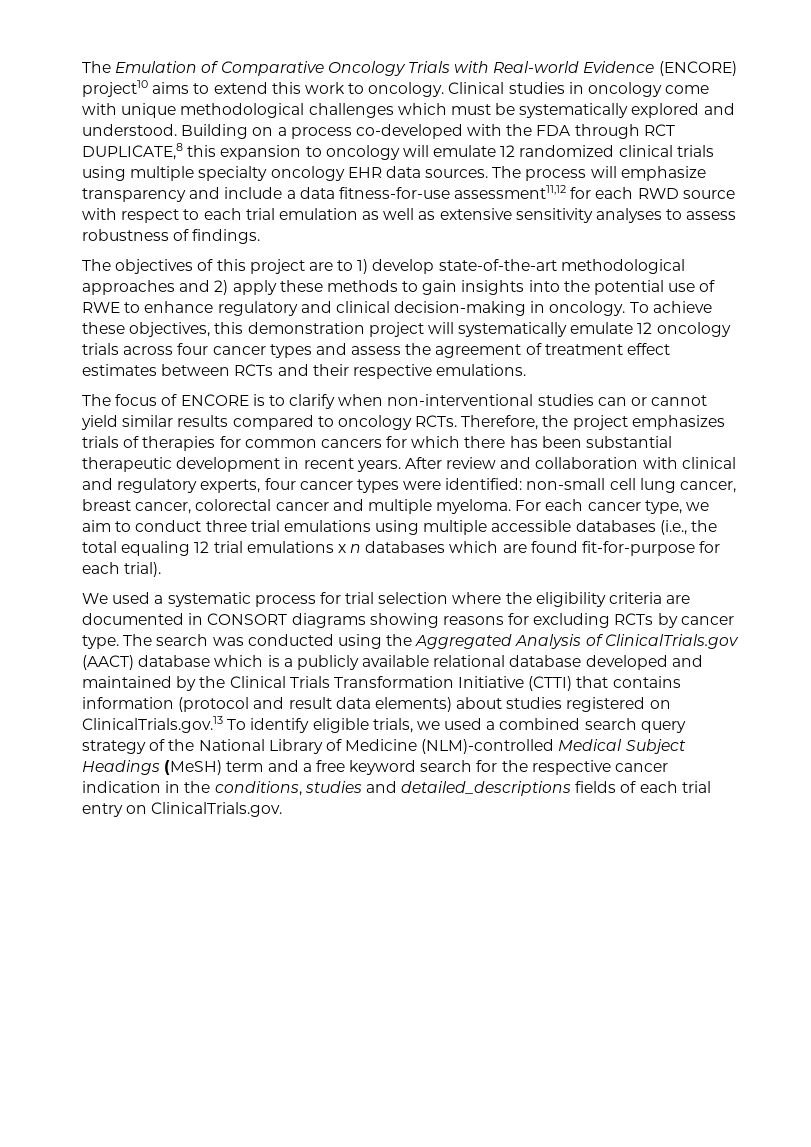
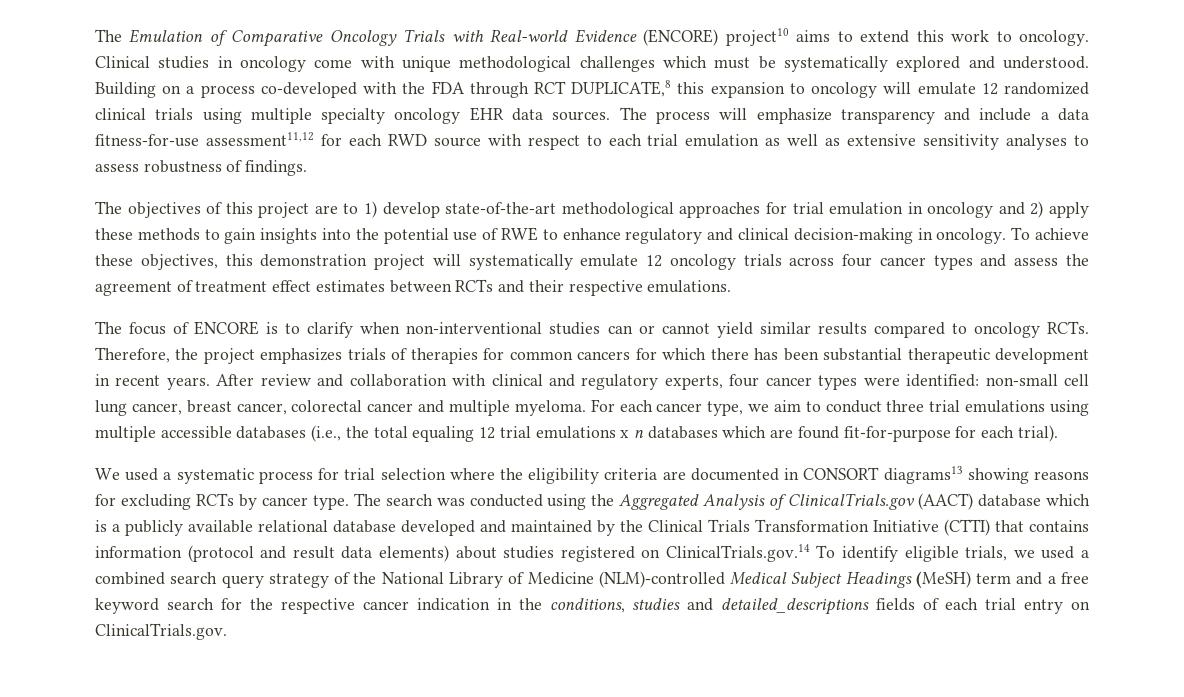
(175, 287) none -> [765,202,994,218] for trial emulation in oncology
[291,613,366,628] diagrams -> [883,466,963,484] diagrams13
[82,716,223,733] ClinicalTrials.gov.13 -> [665,544,810,562] ClinicalTrials.gov.14

